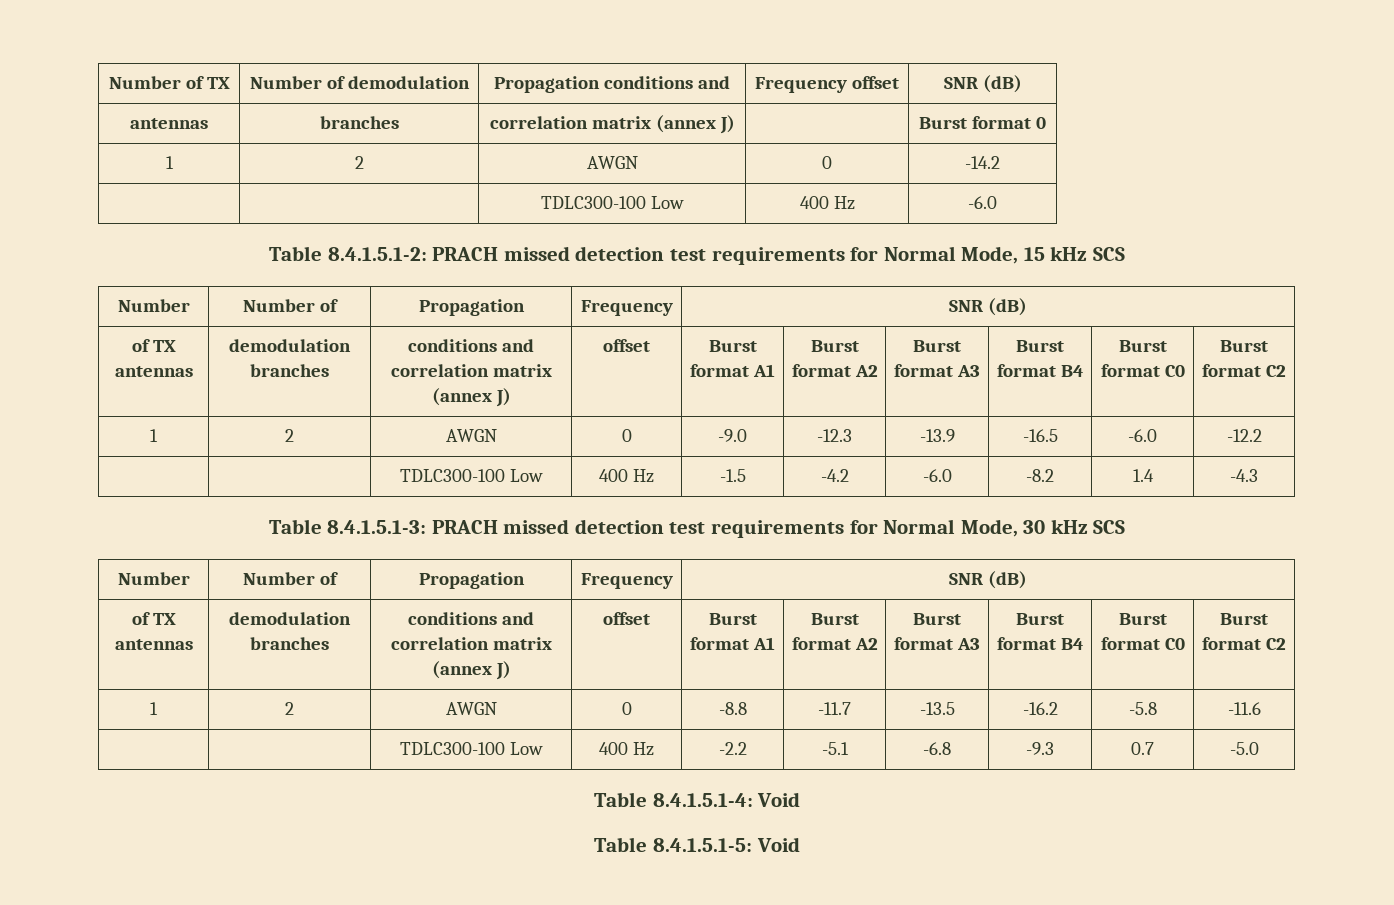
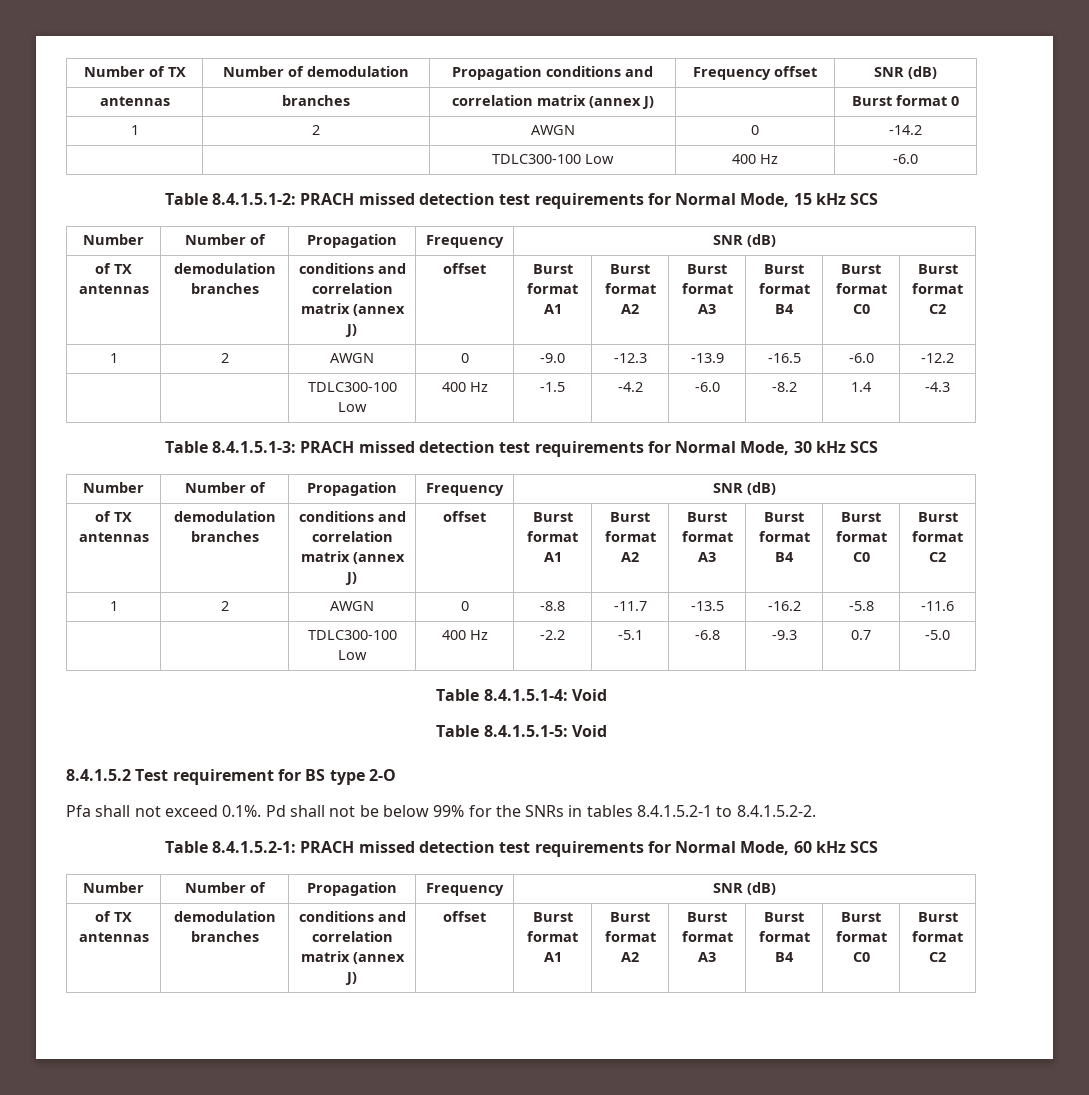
(800, 844) none -> [66,769,396,785] [66,805,816,817] [164,841,879,857] [83,882,144,893] [184,882,266,893] [307,882,397,896] [426,883,504,896] [713,882,776,895] [95,911,132,922] [78,932,149,942] [173,911,276,922] [190,931,259,942] [298,911,406,922] [311,931,393,942] [300,951,405,964] [345,972,357,985] [443,911,486,922] [532,912,573,922] [527,931,578,942] [543,952,562,962] [610,912,650,922] [604,931,656,942] [621,952,639,962] [687,912,727,922] [681,931,733,942] [698,952,716,962] [764,912,804,922] [758,931,810,942] [775,952,794,962] [841,912,881,922] [835,931,887,942] [852,952,870,962] [917,912,958,922] [912,931,963,942] [929,952,946,962] // 8.4.1.5.2 Test requirement for BS type 2-O // Pfa shall not exceed 0.1%. Pd shall not be below 99% for the SNRs in tables 8.4.1.5.2-1 to 8.4.1.5.2-2. // Table 8.4.1.5.2-1: PRACH missed detection test requirements for Normal Mode, 60 kHz SCS // Number | Number of | Propagation | Frequency | SNR (dB) // of TX antennas | demodulation branches | conditions and correlation matrix (annex J) | offset | Burst format A1 | Burst format A2 | Burst format A3 | Burst format B4 | Burst format C0 | Burst format C2

